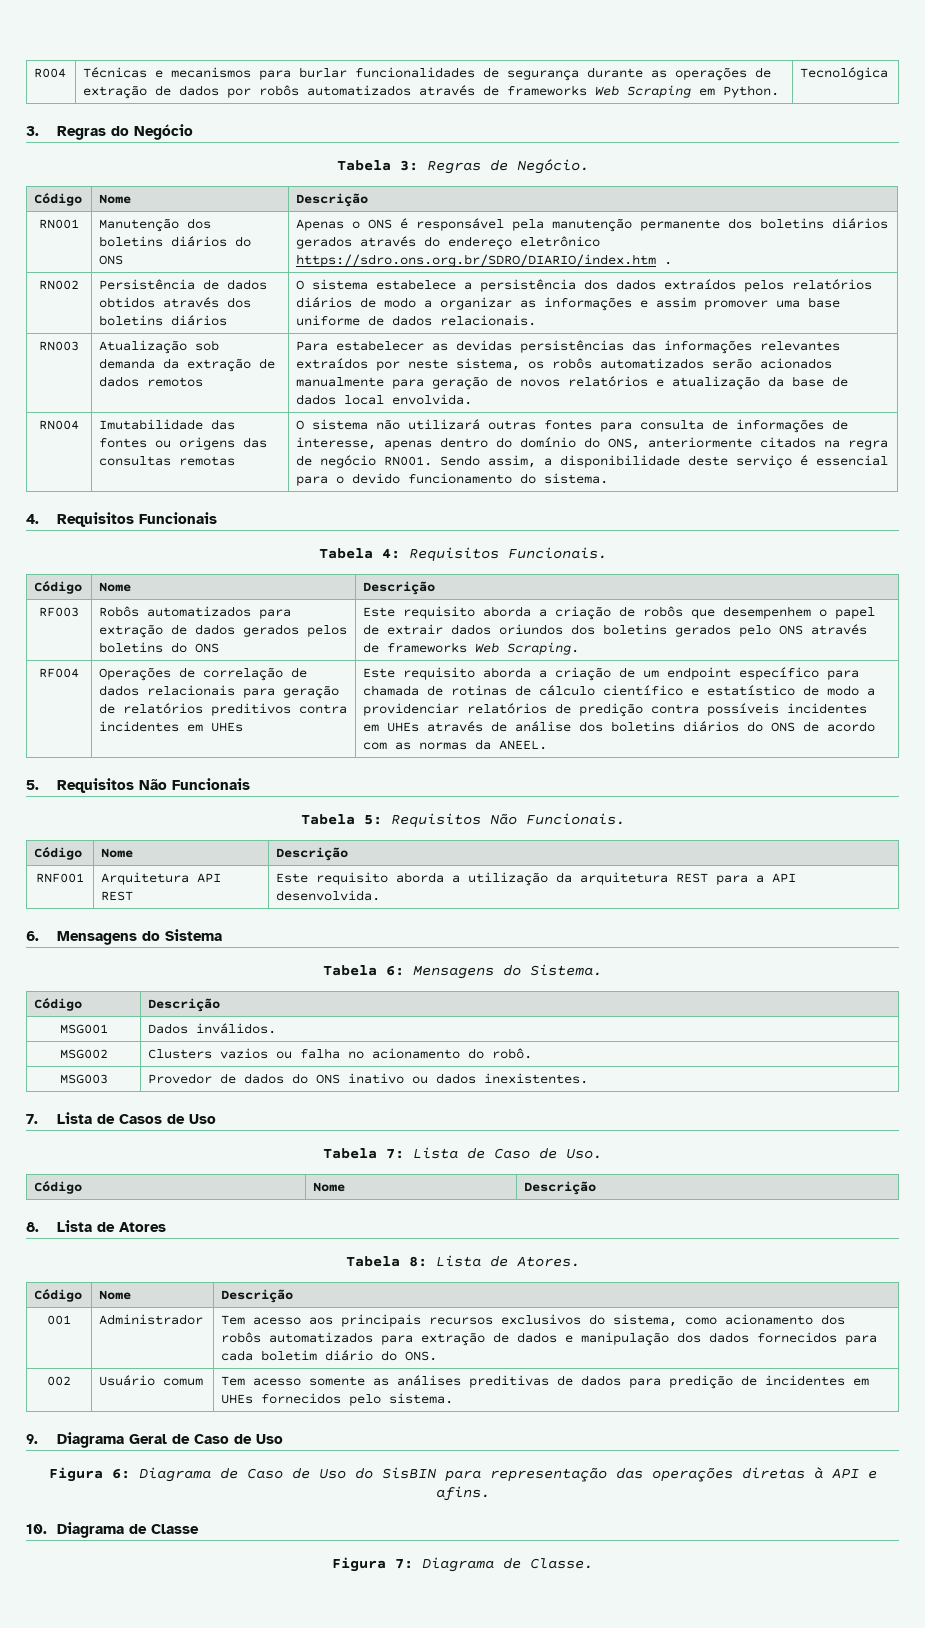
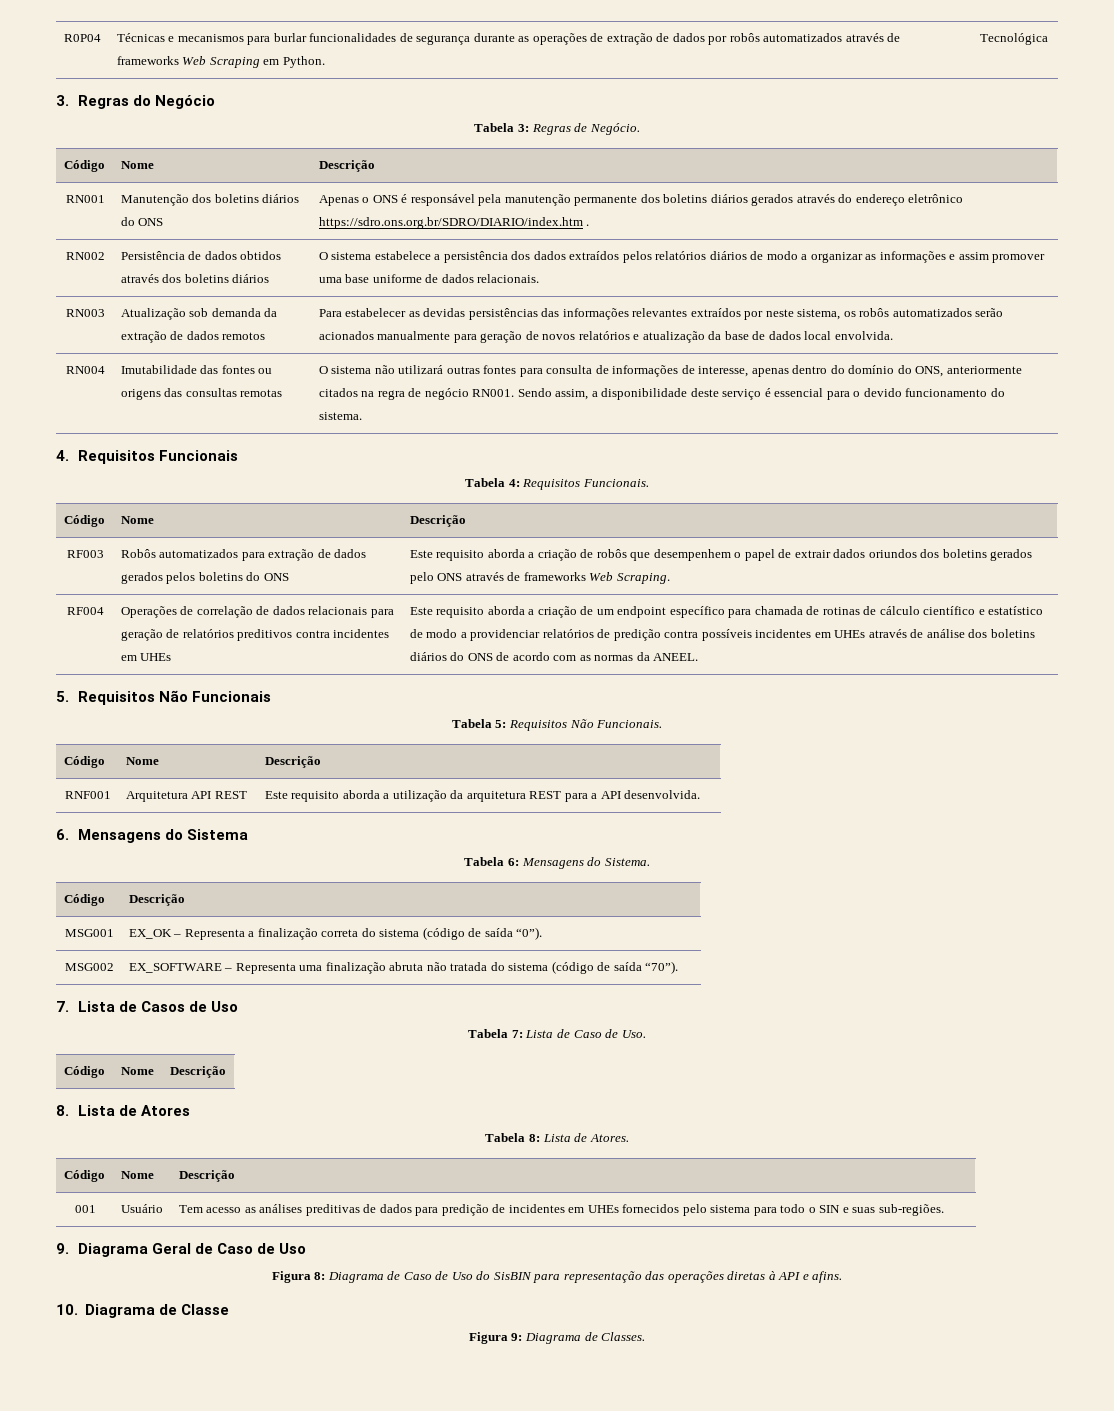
[34,68,67,78] R004 -> [63,34,101,42] R0P04
[148,1023,277,1034] [59,1049,108,1059] [148,1048,533,1059] [59,1074,108,1084] [148,1073,589,1084] Dados inválidos. // MSG002 | Clusters vazios ou falha no acionamento do robô. // MSG003 | Provedor de dados do ONS inativo ou dados inexistentes. -> [128,927,543,940] [64,963,114,971] [128,961,679,974] EX_OK – Representa a finalização correta do sistema (código de saída “0”). // MSG002 | EX_SOFTWARE – Representa uma finalização abruta não tratada do sistema (código de saída “70”).
[99,1314,204,1325] [221,1314,846,1327] [221,1332,878,1346] [221,1350,438,1361] [47,1376,71,1386] [99,1375,204,1386] [221,1376,366,1386] Administrador | Tem acesso aos principais recursos exclusivos do sistema, como acionamento dos robôs automatizados para extração de dados e manipulação dos dados fornecidos para cada boletim diário do ONS. // 002 | Usuário comum | Tem acesso somente -> [120,1204,163,1213] [178,1205,242,1213] Usuário | Tem acesso
[389,1393,454,1404] sistema. -> [710,1204,944,1216] sistema para todo o SIN e suas sub-regiões.
[111,1468,130,1479] 6: -> [314,1272,326,1280] 8:
[395,1557,593,1572] 7: Diagrama de Classe. -> [511,1332,646,1344] 9: Diagrama de Classes.

